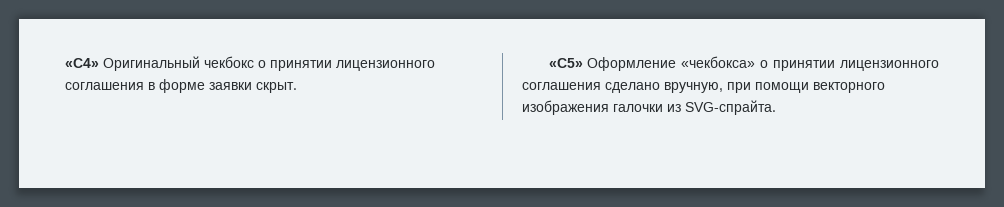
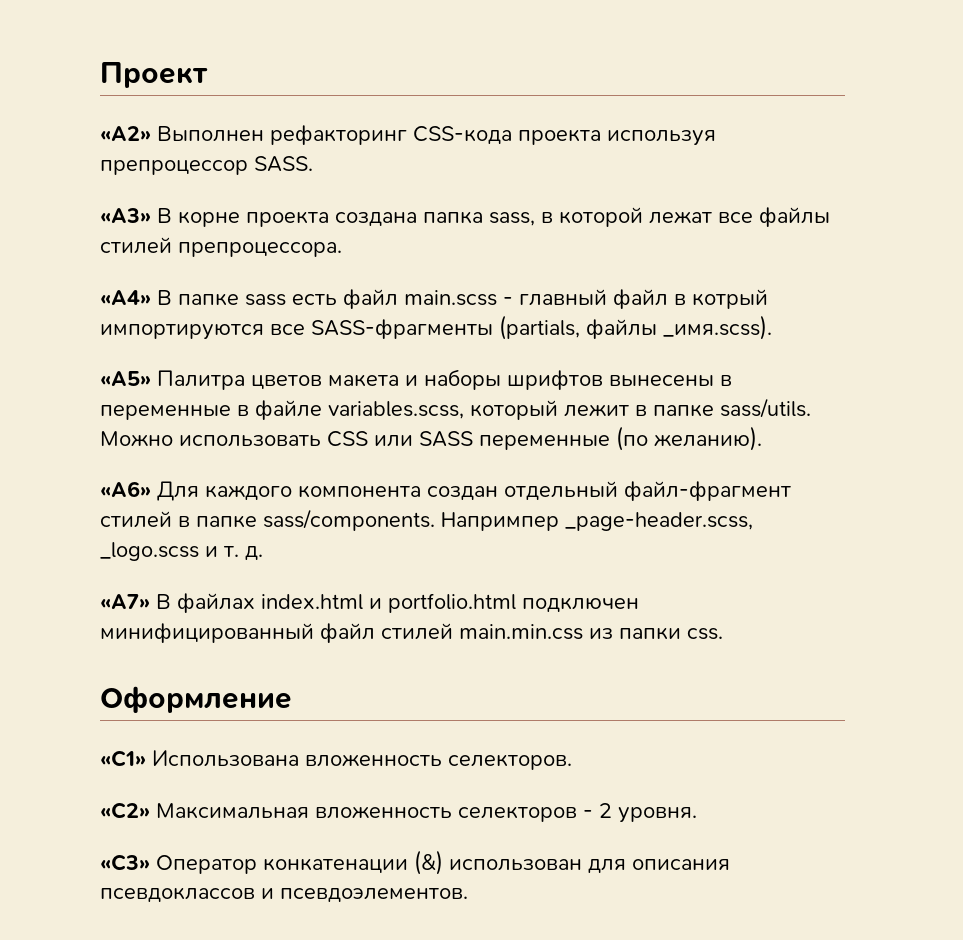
[65,56,435,71] [65,79,297,93] [548,56,939,71] [522,82,885,93] [522,100,776,115] «C4» Оригинальный чекбокс о принятии лицензионного соглашения в форме заявки скрыт. // «C5» Оформление «чекбокса» о принятии лицензионного соглашения сделано вручную, при помощи векторного изображения галочки из SVG-спрайта. -> [100,62,208,88] [100,125,716,146] [100,156,313,175] [100,207,830,227] [100,237,342,257] [100,289,768,309] [100,315,772,340] [100,369,732,390] [100,398,811,420] [100,426,762,451] [100,481,791,501] [100,509,753,531] [100,542,263,561] [100,593,639,613] [100,623,723,643] [100,686,292,713] [100,750,572,770] [100,802,697,823] [100,850,730,875] [100,887,468,903] Проект // «A2» Выполнен рефакторинг CSS-кода проекта используя препроцессор SASS. // «A3» В корне проекта создана папка sass, в которой лежат все файлы стилей препроцессора. // «A4» В папке sass есть файл main.scss - главный файл в котрый импортируются все SASS-фрагменты (partials, файлы _имя.scss). // «A5» Палитра цветов макета и наборы шрифтов вынесены в переменные в файле variables.scss, который лежит в папке sass/utils. Можно использовать CSS или SASS переменные (по желанию). // «A6» Для каждого компонента создан отдельный файл-фрагмент стилей в папке sass/components. Напримпер _page-header.scss, _logo.scss и т. д. // «A7» В файлах index.html и portfolio.html подключен минифицированный файл стилей main.min.css из папки css. // Оформление // «C1» Использована вложенность селекторов. // «C2» Максимальная вложенность селекторов - 2 уровня. // «C3» Оператор конкатенации (&) использован для описания псевдоклассов и псевдоэлементов.

